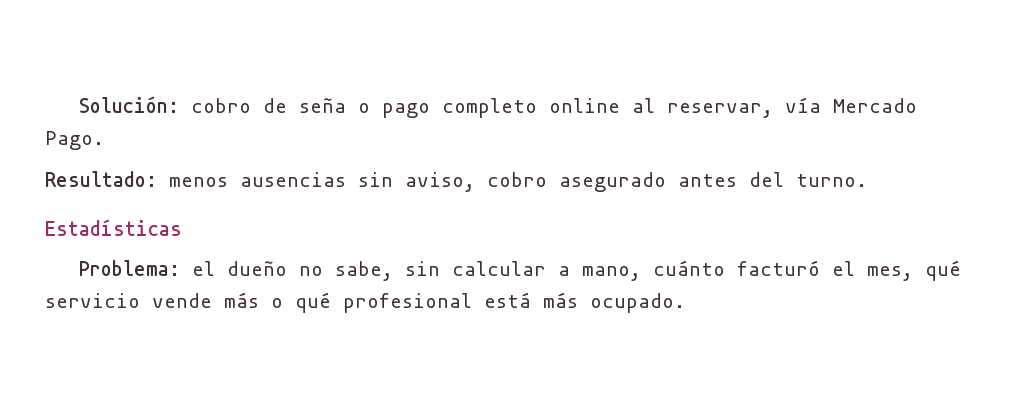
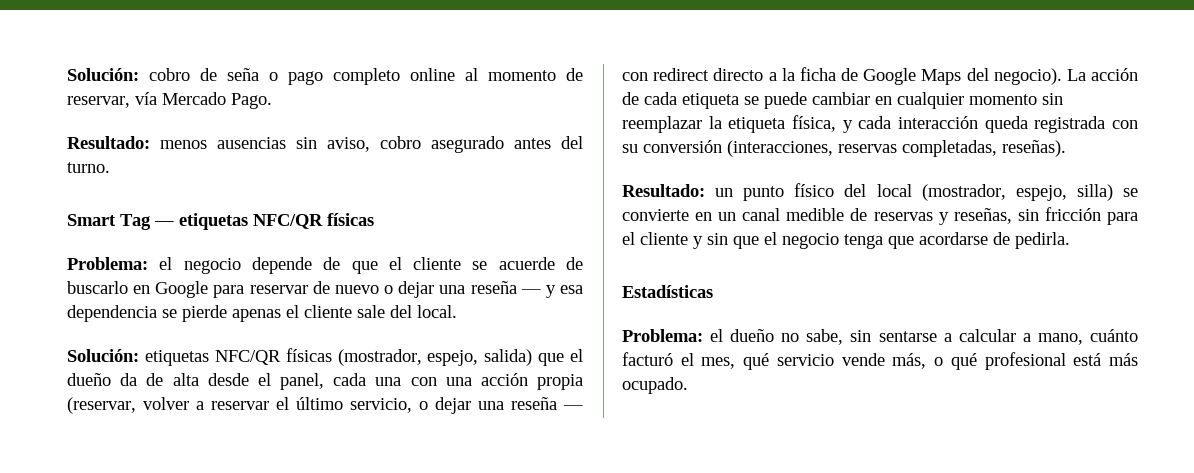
(656, 105) none -> [488,68,583,81] momento de
(867, 180) none -> [67,213,374,230] [67,257,583,274] [67,281,583,298] [67,305,457,322] [67,348,583,366] [67,373,584,390] [67,397,583,414] [622,67,1138,85] [622,92,1063,109] [622,115,1138,133] [622,140,1066,157] [622,183,1138,201] [622,207,1138,225] [622,232,1070,249] // Smart Tag — etiquetas NFC/QR físicas // Problema: el negocio depende de que el cliente se acuerde de buscarlo en Google para reservar de nuevo o dejar una reseña — y esa dependencia se pierde apenas el cliente sale del local. // Solución: etiquetas NFC/QR físicas (mostrador, espejo, salida) que el dueño da de alta desde el panel, cada una con una acción propia (reservar, volver a reservar el último servicio, o dejar una reseña — con redirect directo a la ficha de Google Maps del negocio). La acción de cada etiqueta se puede cambiar en cualquier momento sin reemplazar la etiqueta física, y cada interacción queda registrada con su conversión (interacciones, reservas completadas, reseñas). // Resultado: un punto físico del local (mostrador, espejo, silla) se convierte en un canal medible de reservas y reseñas, sin fricción para el cliente y sin que el negocio tenga que acordarse de pedirla.
(441, 268) none -> [878,331,952,342] sentarse a
[224,292,259,308] más -> [892,353,927,369] más,

